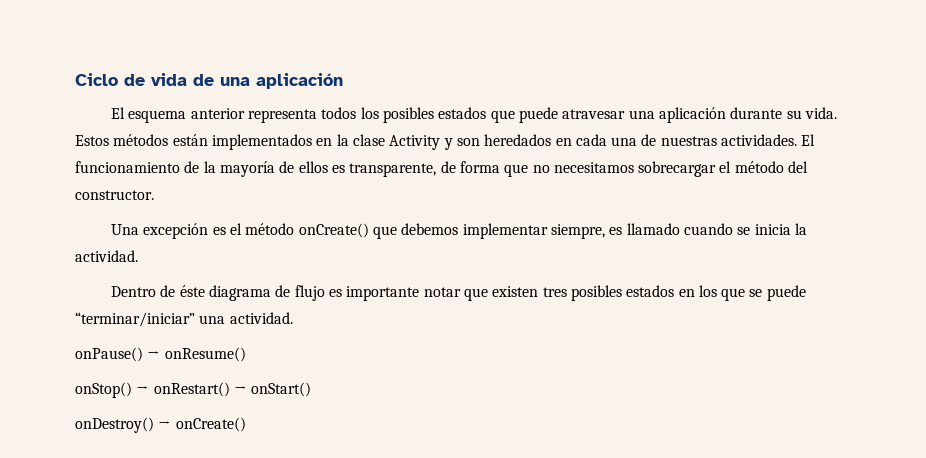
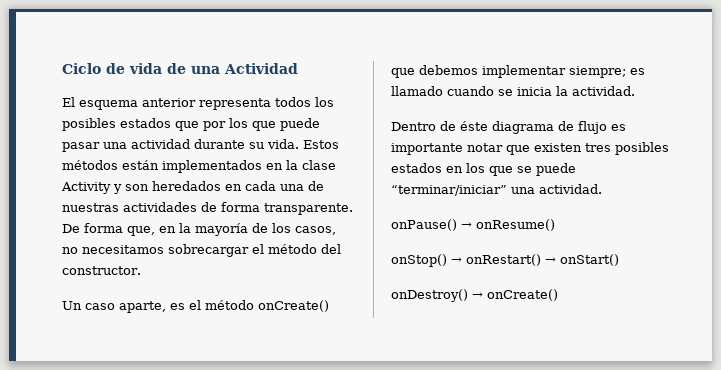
[256,73,343,89] aplicación -> [224,63,298,74] Actividad
[518,107,726,123] puede atravesar una aplicación -> [203,118,320,131] [62,139,190,152] por los que puede pasar una actividad
[721,134,816,146] [75,161,529,177] actividades. El funcionamiento de la mayoría de ellos es transparente, de forma que -> [123,202,353,215] [62,223,336,236] actividades de forma transparente. De forma que, en la mayoría de los casos,
[111,223,209,239] Una excepción -> [62,301,166,313] Un caso aparte,
[550,224,605,239] siempre, -> [569,66,626,78] siempre;

